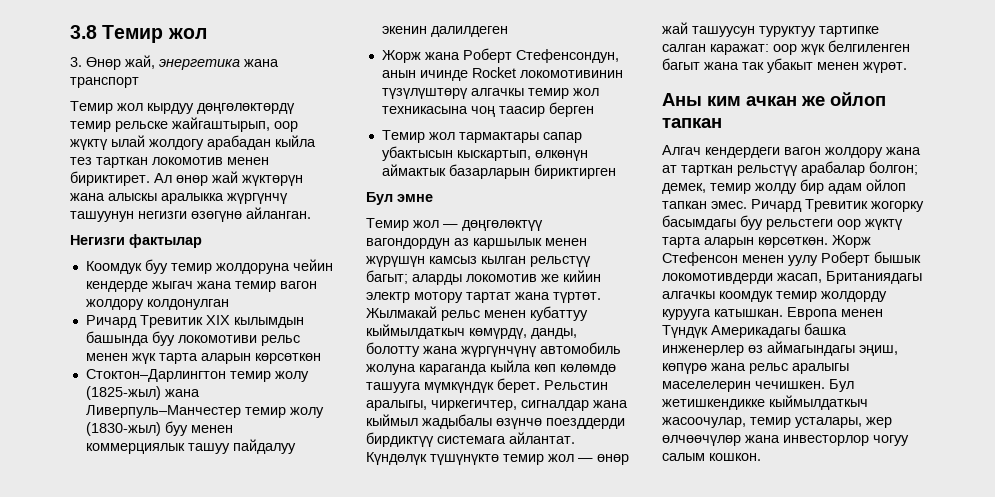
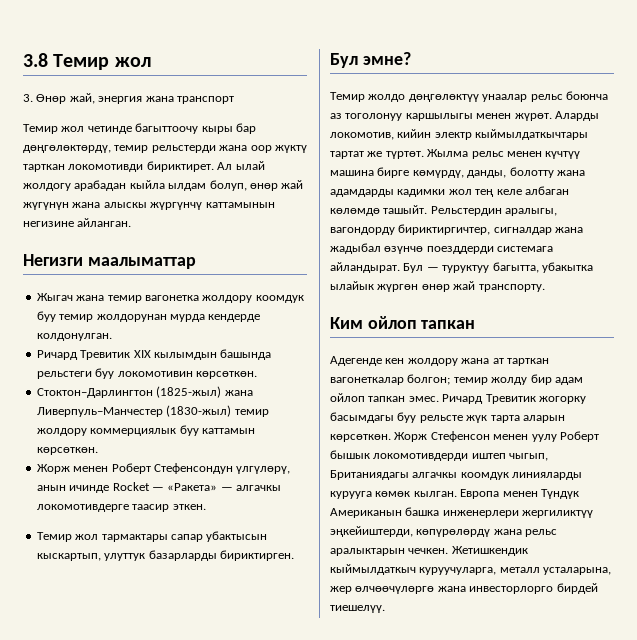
[159,59,240,70] энергетика -> [98,96,143,104] энергия
[147,103,295,114] [70,117,298,132] [70,135,316,150] [70,157,269,168] [70,171,303,186] кырдуу дөңгөлөктөрдү темир рельске жайгаштырып, оор жүктү ылай жолдогу арабадан кыйла тез тарткан локомотив менен бириктирет. Ал өнөр жай жүктөрүн -> [87,123,256,134] [23,145,307,153] [23,161,265,172] [23,180,304,191] [23,202,69,210] четинде багыттоочу кыры бар дөңгөлөктөрдү, темир рельстерди жана оор жүктү тарткан локомотивди бириктирет. Ал ылай жолдогу арабадан кыйла ылдам болуп, өнөр жай жүгүнүн
[161,193,288,204] [70,207,311,222] [70,234,202,248] [85,259,333,274] [85,281,317,292] [85,299,229,310] аралыкка жүргүнчү ташуунун негизги өзөгүнө айланган. // Негизги фактылар // Коомдук буу темир жолдоруна чейин кендерде жыгач жана темир вагон жолдору колдонулган -> [150,202,275,210] [23,218,132,227] [23,254,196,269] [36,293,304,303] [36,311,261,322] [36,333,112,341] жүргүнчү каттамынын негизине айланган. // Негизги маалыматтар // Жыгач жана темир вагонетка жолдору коомдук буу темир жолдорунан мурда кендерде колдонулган.
[151,331,300,346] [85,353,321,364] буу локомотиви рельс менен жүк тарта аларын көрсөткөн -> [36,368,257,379] рельстеги буу локомотивин көрсөткөн.
[229,371,309,382] темир жолу -> (153, 393) none
[244,407,324,418] [85,421,233,436] [85,439,296,454] [381,26,508,37] [381,48,619,63] [381,67,623,81] [381,88,599,99] [381,102,594,117] темир жолу (1830-жыл) буу менен коммерциялык ташуу пайдалуу экенин далилдеген // Жорж жана Роберт Стефенсондун, анын ичинде Rocket локомотивинин түзүлүштөрү алгачкы темир жол техникасына чоң таасир берген -> [166,405,269,417] [36,425,255,436] [36,447,98,455] [36,463,291,474] [36,482,281,493] [36,504,206,512] (1830-жыл) темир жолдору коммерциялык буу каттамын көрсөткөн. // Жорж менен Роберт Стефенсондун үлгүлөрү, анын ичинде Rocket — «Ракета» — алгачкы локомотивдерге таасир эткен.
[534,150,588,161] [381,164,616,179] [366,192,433,205] [366,218,543,231] [366,238,587,249] [366,256,591,267] [366,270,601,285] [366,292,601,303] [366,306,588,321] [366,324,577,339] [366,342,621,357] [366,360,616,375] [366,378,608,393] [366,400,628,411] [366,414,625,429] [366,432,575,447] [366,452,629,465] [662,22,879,37] [662,40,910,55] [662,58,907,73] [662,93,825,106] өлкөнүн аймактык базарларын бириктирген // Бул эмне // Темир жол — дөңгөлөктүү вагондордун аз каршылык менен жүрүшүн камсыз кылган рельстүү багыт; аларды локомотив же кийин электр мотору тартат жана түртөт. Жылмакай рельс менен кубаттуу кыймылдаткыч көмүрдү, данды, болотту жана жүргүнчүнү автомобиль жолуна караганда кыйла көп көлөмдө ташууга мүмкүндүк берет. Рельстин аралыгы, чиркегичтер, сигналдар жана кыймыл жадыбалы өзүнчө поезддерди бирдиктүү системага айлантат. Күндөлүк түшүнүктө темир жол — өнөр жай ташуусун туруктуу тартипке салган каражат: оор жүк белгиленген багыт жана так убакыт менен жүрөт. // Аны ким ачкан же -> [104,550,294,561] [330,52,411,68] [330,91,608,102] [330,111,599,121] [330,129,589,140] [330,149,581,159] [330,167,585,178] [330,186,569,197] [330,205,558,216] [330,224,584,235] [330,243,554,254] [330,262,593,273] [330,281,545,292] [330,317,363,329] улуттук базарларды бириктирген. // Бул эмне? // Темир жолдо дөңгөлөктүү унаалар рельс боюнча аз тоголонуу каршылыгы менен жүрөт. Аларды локомотив, кийин электр кыймылдаткычтары тартат же түртөт. Жылма рельс менен күчтүү машина бирге көмүрдү, данды, болотту жана адамдарды кадимки жол тең келе албаган көлөмдө ташыйт. Рельстердин аралыгы, вагондорду бириктиргичтер, сигналдар жана жадыбал өзүнчө поезддерди системага айландырат. Бул — туруктуу багытта, убакытка ылайык жүргөн өнөр жай транспорту. // Ким
[662,145,821,158] Алгач кендердеги вагон -> [330,356,405,366] Адегенде кен
[737,161,918,176] [662,183,706,194] рельстүү арабалар болгон; демек, -> [330,374,451,385] вагонеткалар болгон;
[766,219,903,230] рельстеги оор жүктү -> [419,415,488,423] рельсте жүк
[777,273,822,283] жасап, -> [471,453,549,461] иштеп чыгып,
[776,291,887,302] [662,307,883,320] [662,323,847,338] [662,341,898,356] [662,363,849,374] [662,379,854,392] [662,395,868,410] [662,417,892,428] [662,435,909,446] [662,453,761,461] темир жолдорду курууга катышкан. Европа менен Түндүк Америкадагы башка инженерлер өз аймагындагы эңиш, көпүрө жана рельс аралыгы маселелерин чечишкен. Бул жетишкендикке кыймылдаткыч жасоочулар, темир усталары, жер өлчөөчүлөр жана инвесторлор чогуу салым кошкон. -> [512,472,583,480] [330,489,579,499] [330,507,594,518] [330,526,558,537] [330,546,528,556] [330,564,612,575] [330,583,598,594] [330,605,385,613] линияларды курууга көмөк кылган. Европа менен Түндүк Американын башка инженерлери жергиликтүү эңкейиштерди, көпүрөлөрдү жана рельс аралыктарын чечкен. Жетишкендик кыймылдаткыч куруучуларга, металл усталарына, жер өлчөөчүлөргө жана инвесторлорго бирдей тиешелүү.

